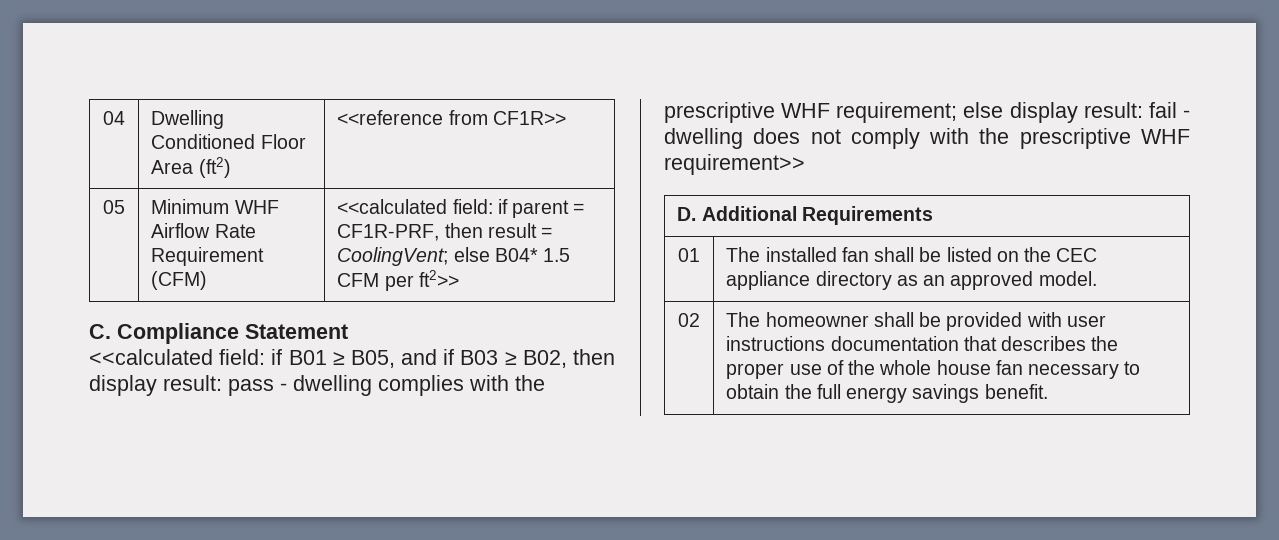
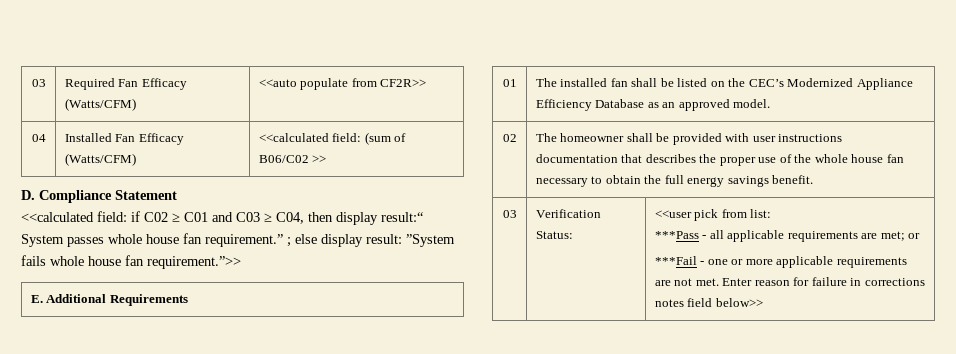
[103,111,125,125] [151,110,225,129] [151,134,306,149] [151,157,231,178] [337,110,566,125] [103,200,125,214] [151,199,279,214] [151,223,256,238] [151,247,265,266] [151,271,208,290] [337,199,585,218] [337,223,553,241] [337,247,571,266] [337,270,459,291] [89,324,111,339] 04 | Dwelling Conditioned Floor Area (ft2) | <<reference from CF1R>> // 05 | Minimum WHF Airflow Rate Requirement (CFM) | <<calculated field: if parent = CF1R-PRF, then result = CoolingVent; else B04* 1.5 CFM per ft2>> // C. -> [31,79,46,87] [64,78,187,90] [64,98,136,111] [258,78,427,90] [31,134,46,142] [64,133,184,145] [64,153,136,166] [258,132,407,145] [258,155,327,163] [21,190,35,200] 03 | Required Fan Efficacy (Watts/CFM) | <<auto populate from CF2R>> // 04 | Installed Fan Efficacy (Watts/CFM) | <<calculated field: (sum of B06/C02 >> // D.
[288,349,615,368] [89,375,545,396] [664,102,1190,123] [664,128,1190,149] [664,154,805,175] [677,207,697,221] B01 ≥ B05, and if B03 ≥ B02, then display result: pass - dwelling complies with the prescriptive WHF requirement; else display result: fail - dwelling does not comply with the prescriptive WHF requirement>> // D. -> [144,212,423,225] [21,233,455,247] [21,255,241,269] [30,295,43,303] C02 ≥ C01 and C03 ≥ C04, then display result:“ System passes whole house fan requirement.” ; else display result: ”System fails whole house fan requirement.”>> // E.
[1056,248,1098,262] [726,271,892,290] CEC appliance directory -> [748,78,913,90] [535,99,645,111] CEC’s Modernized Appliance Efficiency Database
(1048, 391) none -> [502,210,517,218] [535,209,601,218] [535,231,573,239] [654,209,772,221] [654,230,921,242] [654,256,907,268] [654,277,925,286] [654,298,763,307] // 03 | Verification Status: | <<user pick from list: // ***Pass - all applicable requirements are met; or // ***Fail - one or more applicable requirements are not met. Enter reason for failure in corrections notes field below>>

